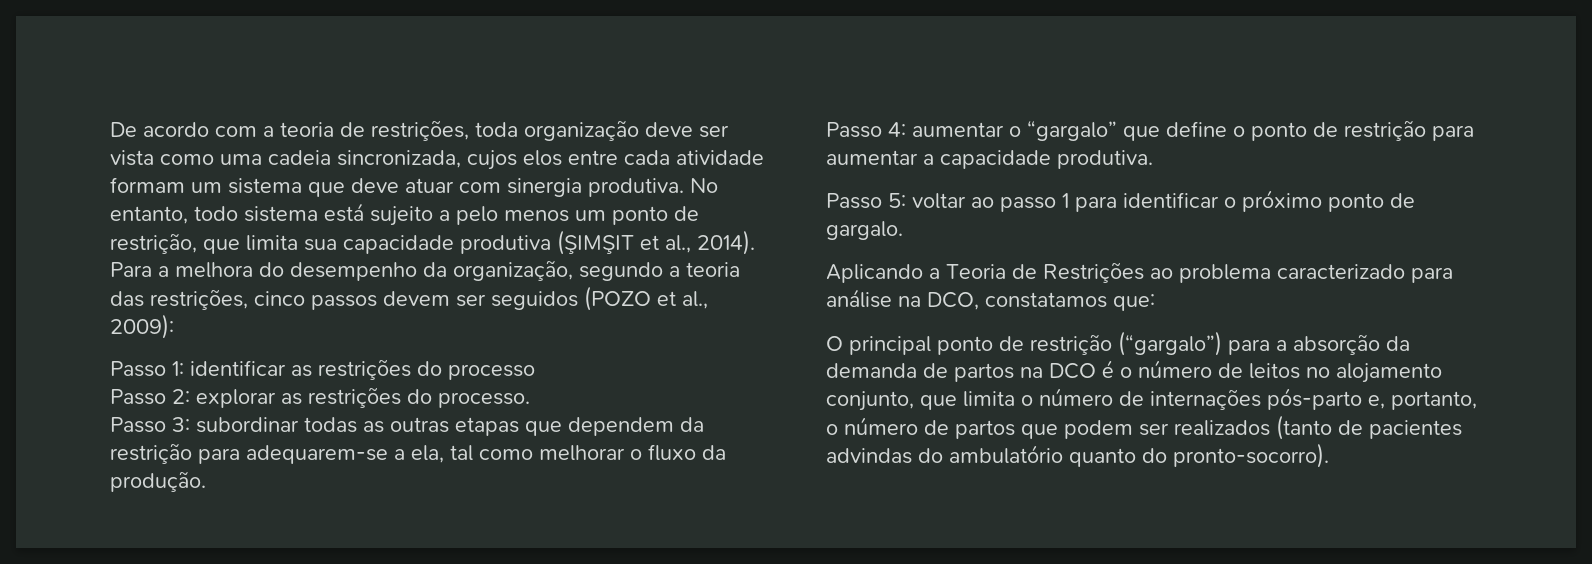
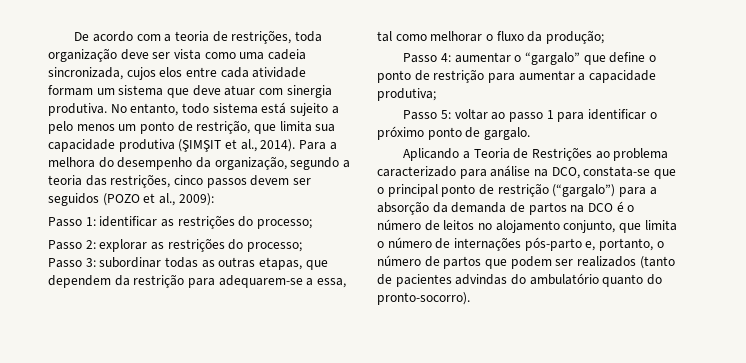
[448,364,535,380] processo -> [256,219,312,229] processo;
[438,392,530,408] processo. -> [246,242,302,252] processo;
[455,417,519,436] etapas -> [258,257,302,270] etapas,
[411,445,444,463] ela, -> [316,278,346,288] essa,
[110,471,206,492] produção. -> [545,30,604,44] produção;
[1057,150,1153,169] produtiva. -> [377,88,436,101] produtiva;
[985,292,1155,311] [826,336,843,351] constatamos que: // O -> [583,166,676,179] [377,187,384,194] constata-se que o

